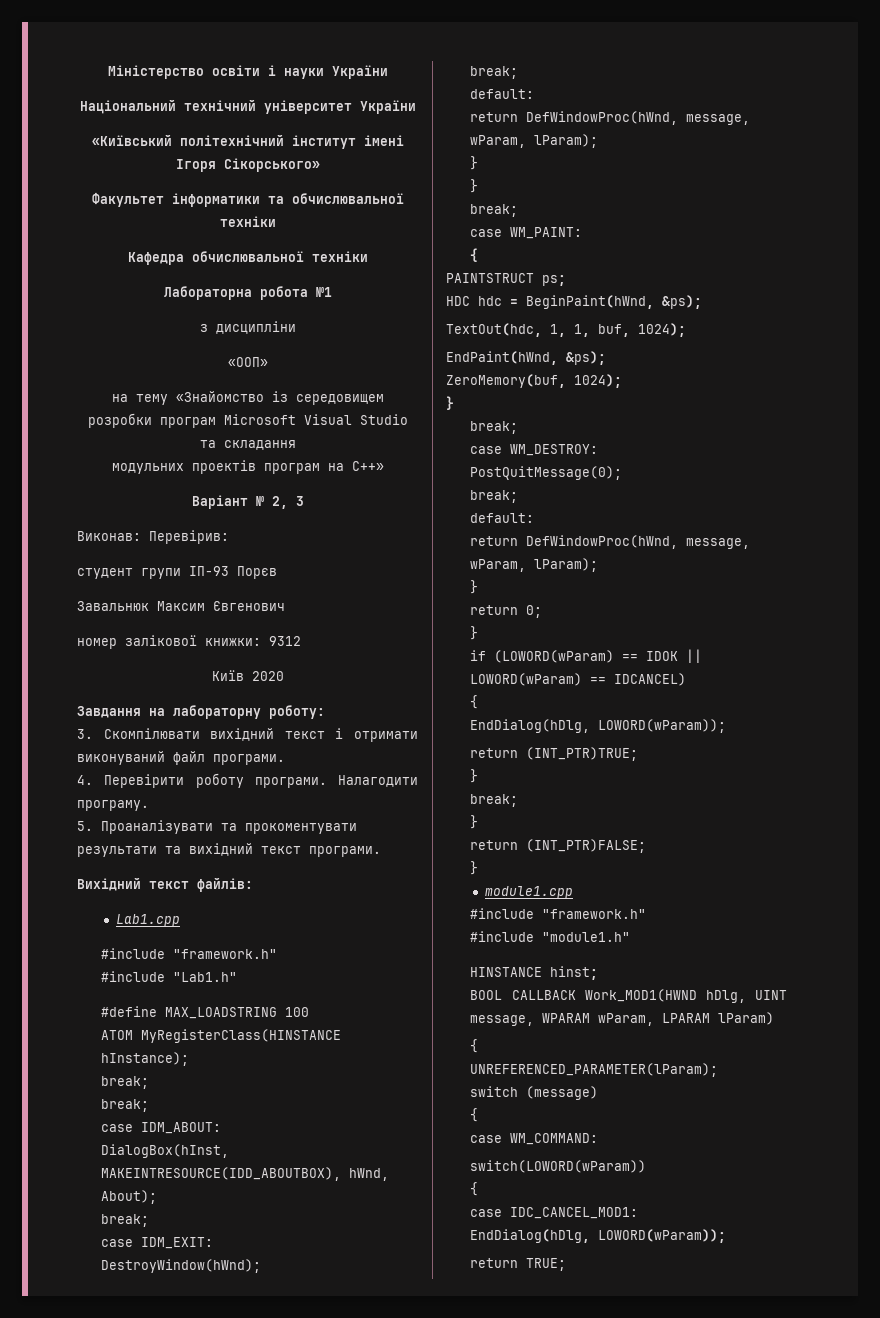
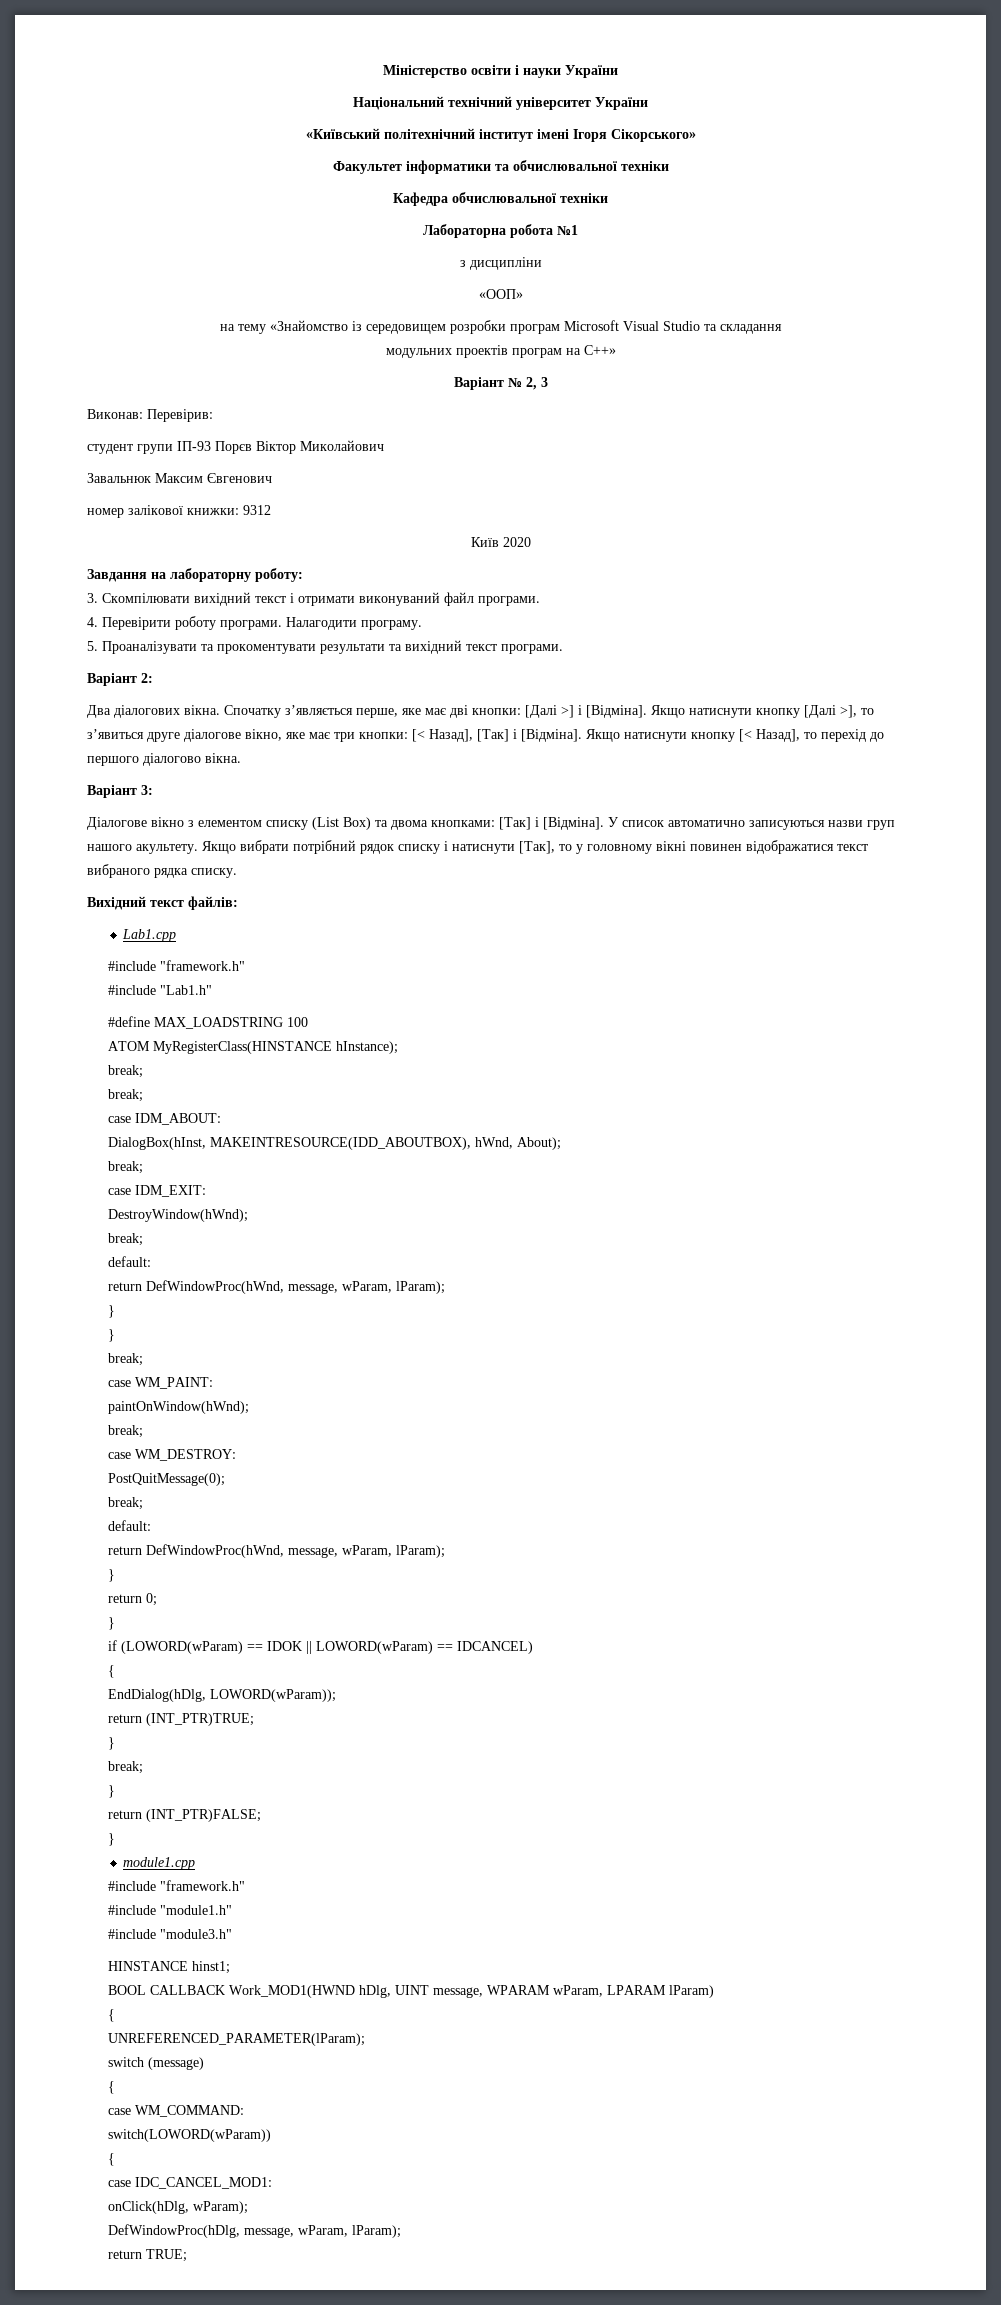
(277, 572) none -> [256,440,384,454] Віктор Миколайович
(381, 851) none -> [87,673,153,686] [87,705,874,718] [87,729,884,742] [87,753,241,766] [87,785,153,798] [87,817,895,830] [87,840,868,854] [87,864,237,878] // Варіант 2: // Два діалогових вікна. Спочатку з’являється перше, яке має дві кнопки: [Далі >] і [Відміна]. Якщо натиснути кнопку [Далі >], то з’явиться друге діалогове вікно, яке має три кнопки: [< Назад], [Так] і [Відміна]. Якщо натиснути кнопку [< Назад], то перехід до першого діалогово вікна. // Варіант 3: // Діалогове вікно з елементом списку (List Box) та двома кнопками: [Так] і [Відміна]. У список автоматично записуються назви груп нашого акультету. Якщо вибрати потрібний рядок списку і натиснути [Так], то у головному вікні повинен відображатися текст вибраного рядка списку.
[470,248,479,262] [446,273,566,286] [446,295,702,309] [446,323,686,337] [446,351,606,365] [446,374,622,388] [446,396,454,410] { // PAINTSTRUCT ps; // HDC hdc = BeginPaint(hWnd, &ps); // TextOut(hdc, 1, 1, buf, 1024); // EndPaint(hWnd, &ps); // ZeroMemory(buf, 1024); // } -> [108,1401,250,1414] paintOnWindow(hWnd);
(631, 937) none -> [108,1929,233,1939] // #include "module3.h"
[550,966,599,980] hinst; -> [192,1961,231,1974] hinst1;
[470,1229,727,1243] EndDialog(hDlg, LOWORD(wParam)); -> [108,2201,249,2214] [108,2224,402,2238] onClick(hDlg, wParam); // DefWindowProc(hDlg, message, wParam, lParam);

